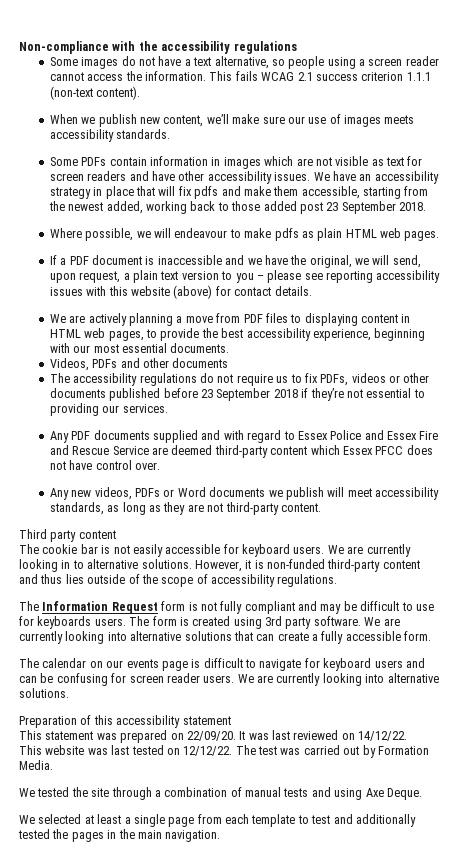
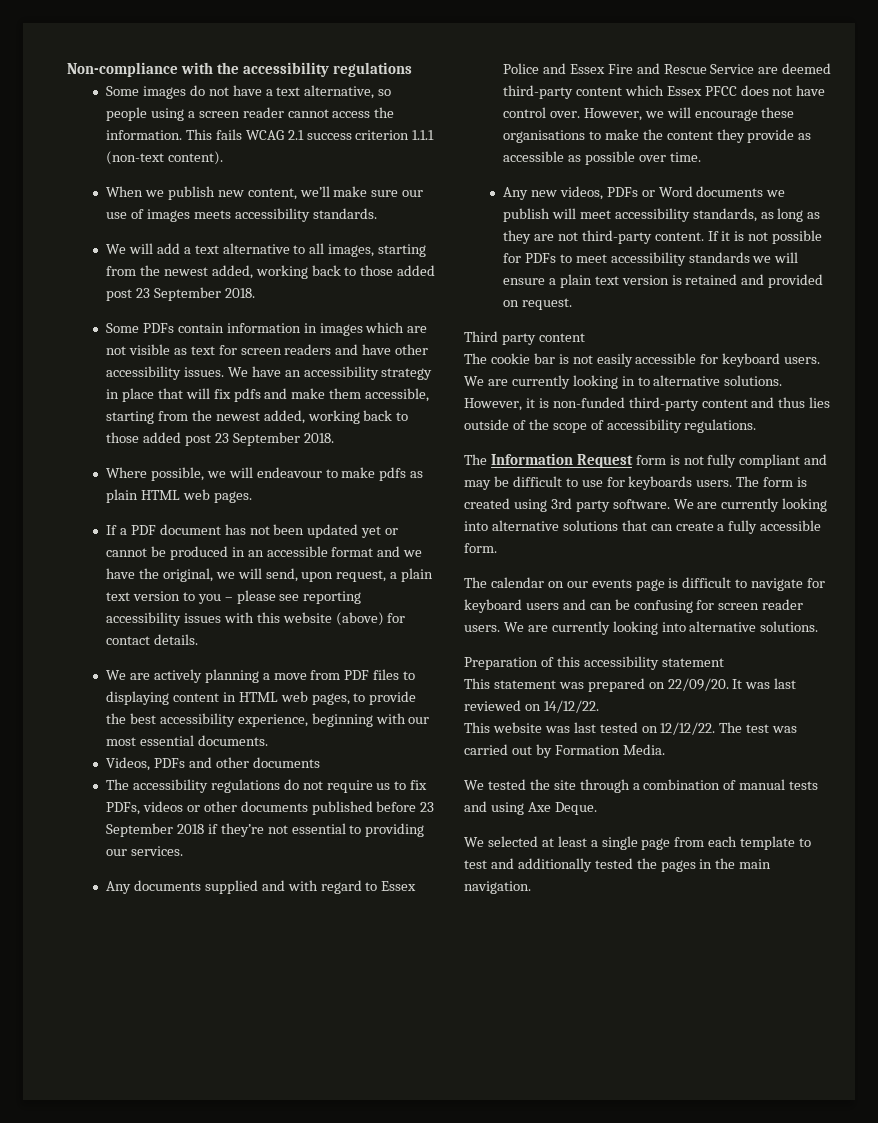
(171, 134) none -> [105,243,427,257] [105,265,436,279] [105,287,255,301] // We will add a text alternative to all images, starting from the newest added, working back to those added post 23 September 2018.
[145,255,222,265] is inaccessible -> [224,524,399,538] [105,546,374,560] has not been updated yet or cannot be produced in an accessible format
[71,431,91,440] PDF -> (131, 887) none
(161, 466) none -> [583,107,795,121] [502,129,812,143] [502,151,701,165] However, we will encourage these organisations to make the content they provide as accessible as possible over time.
(321, 507) none -> [707,230,823,244] [502,252,799,266] [502,274,824,288] [502,298,572,310] If it is not possible for PDFs to meet accessibility standards we will ensure a plain text version is retained and provided on request.

